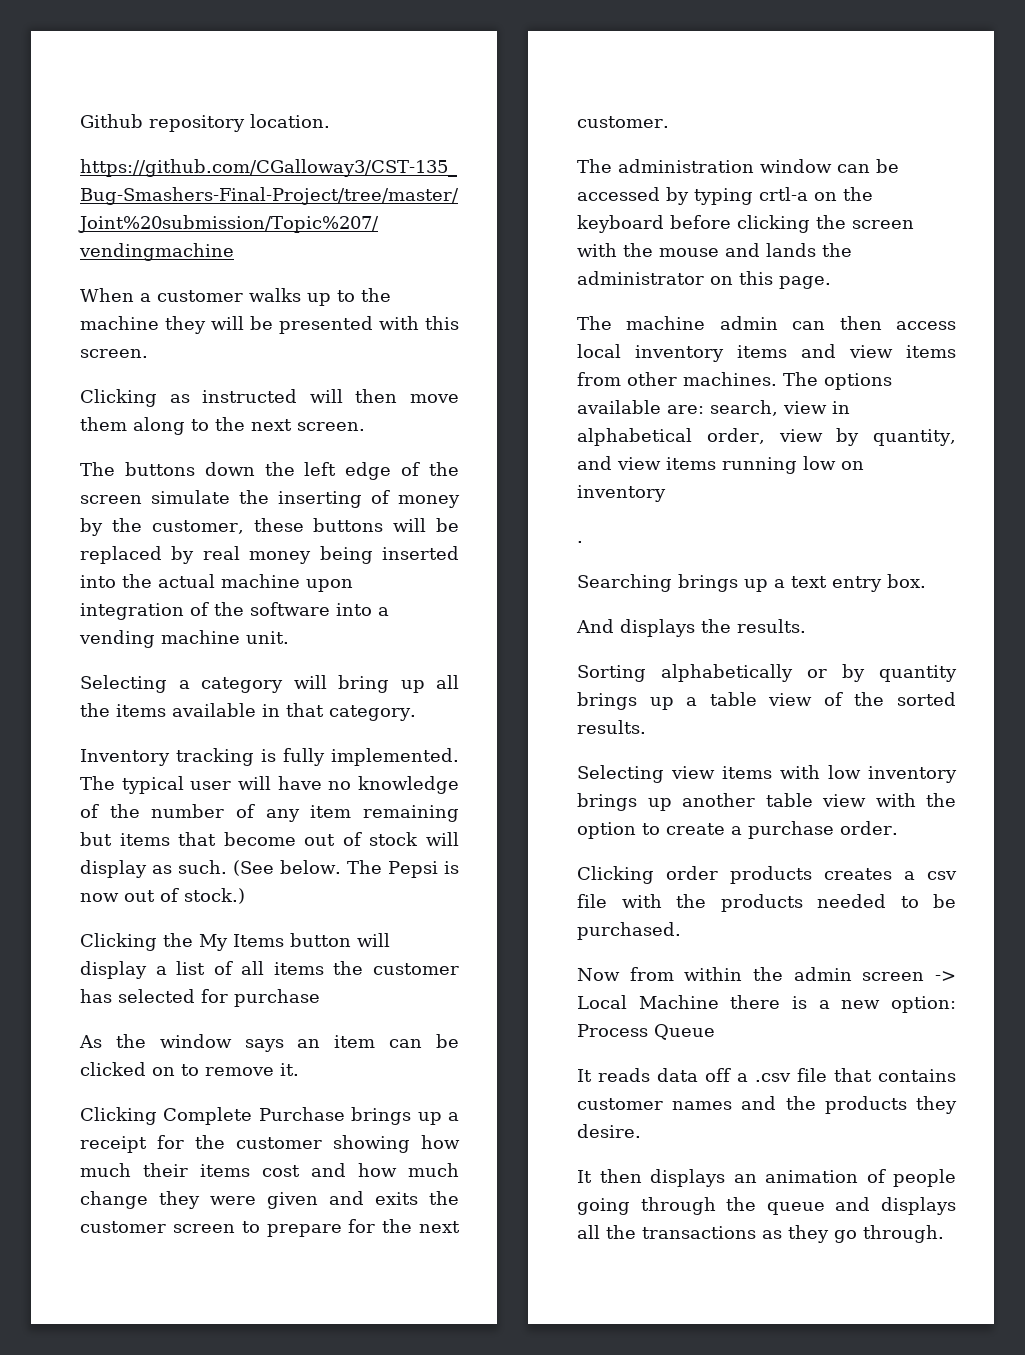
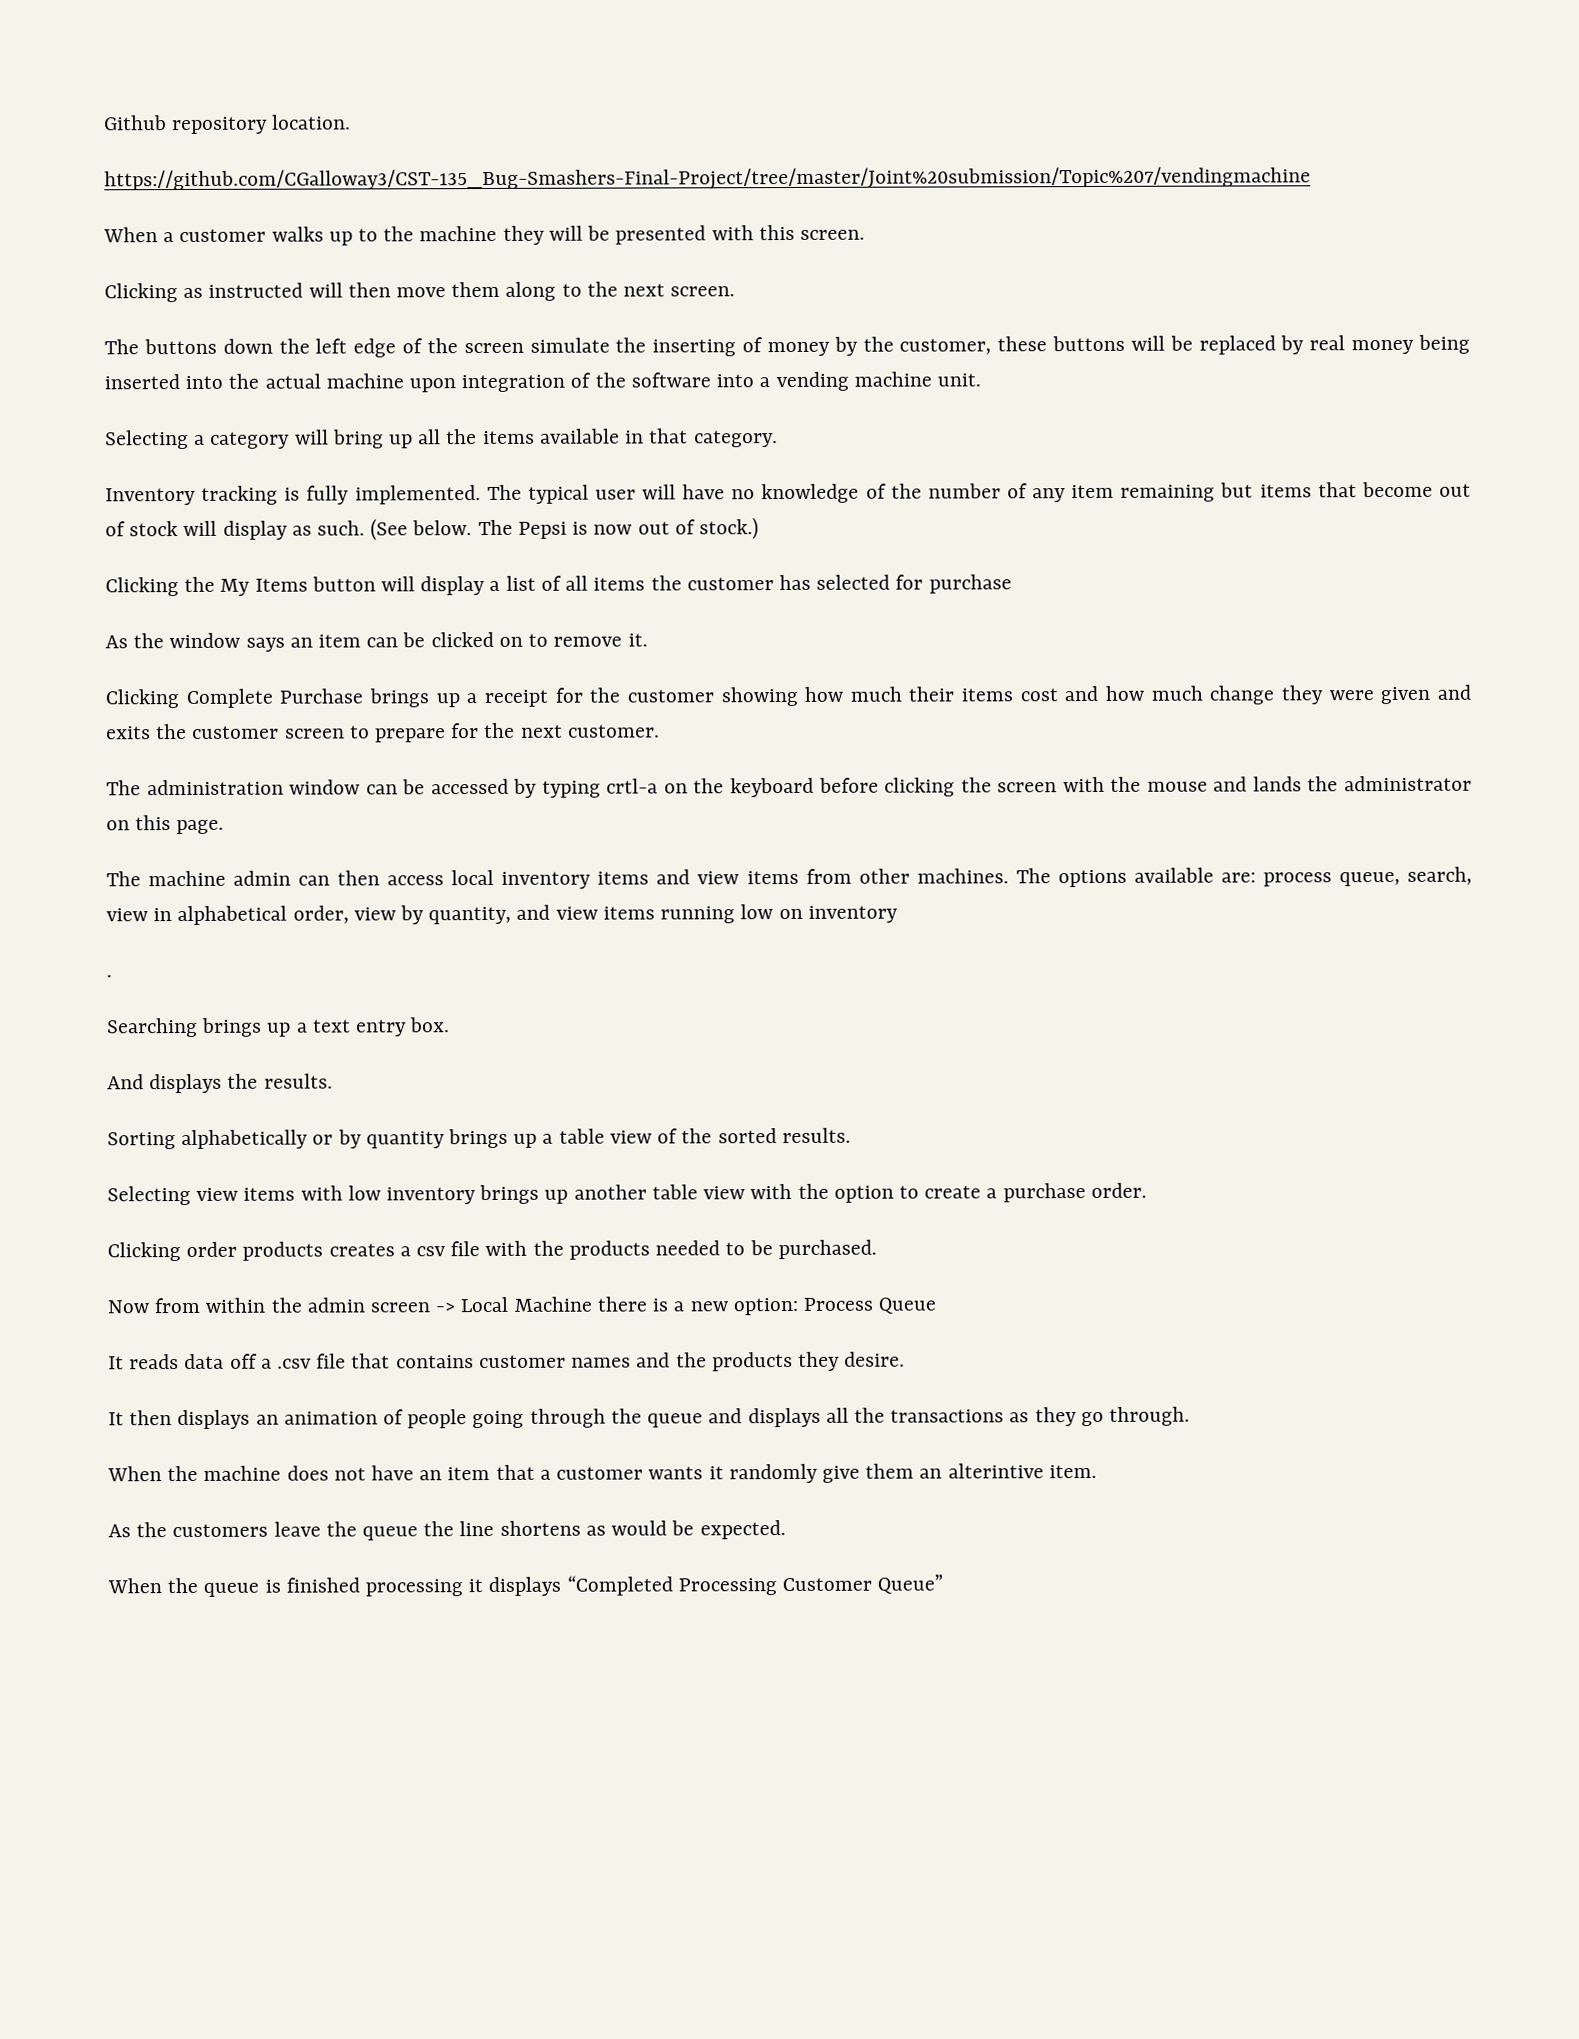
(704, 409) none -> [1262,871,1400,887] process queue,
(944, 1234) none -> [107,1463,1097,1484] [108,1520,786,1541] [107,1574,944,1597] // When the machine does not have an item that a customer wants it randomly give them an alterintive item. // As the customers leave the queue the line shortens as would be expected. // When the queue is finished processing it displays “Completed Processing Customer Queue”

